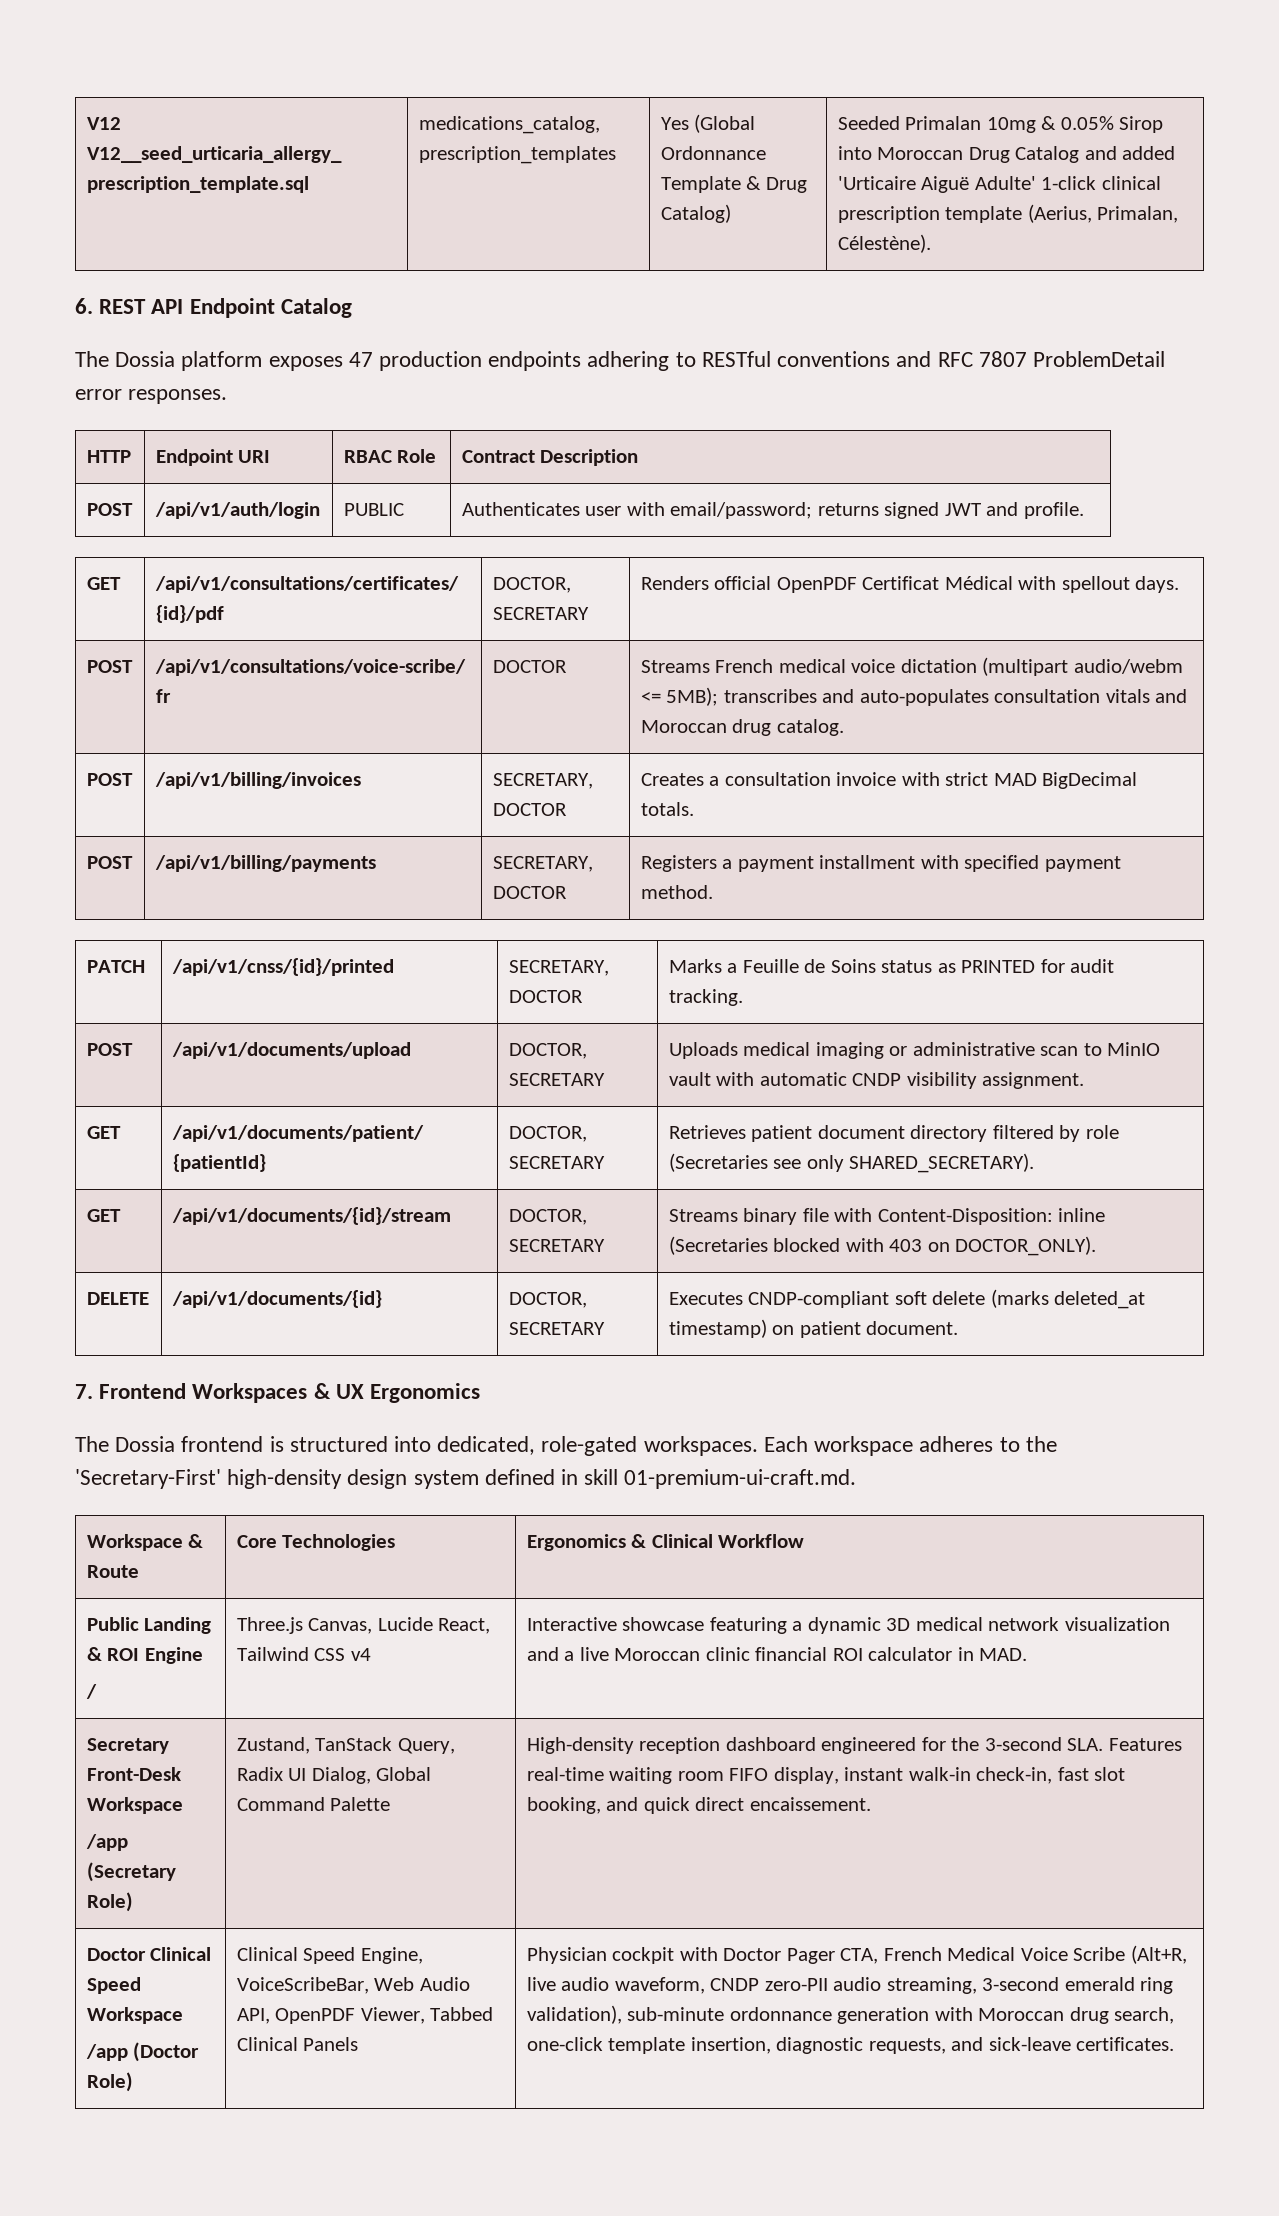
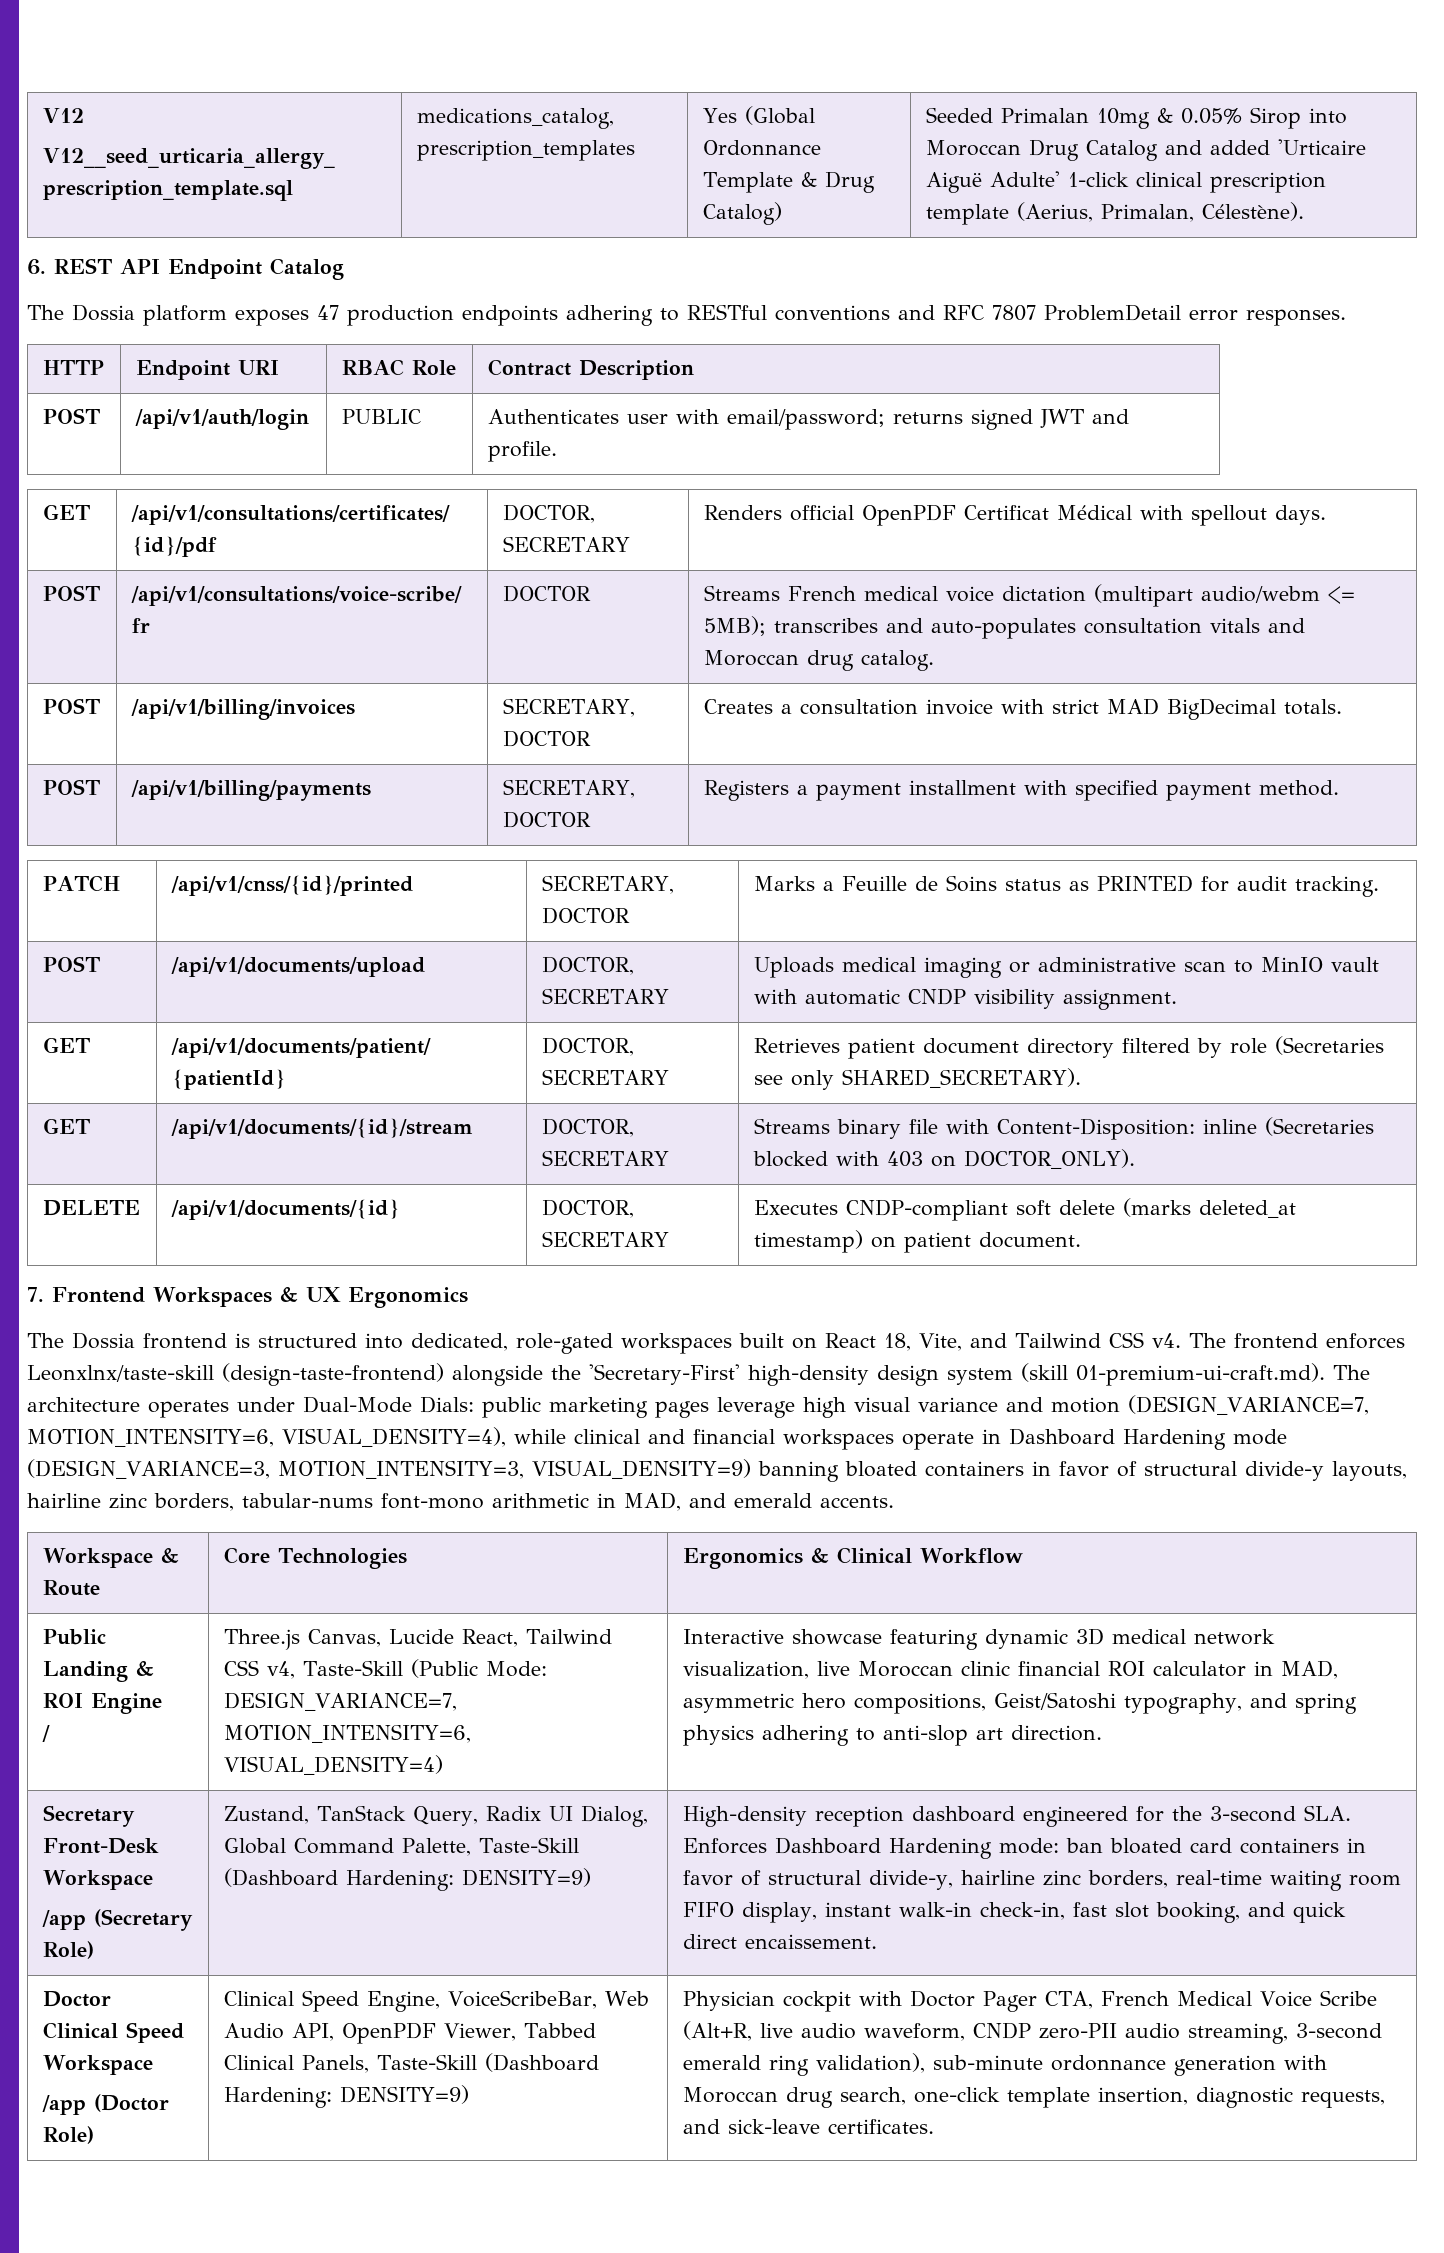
[643,1436,1020,1456] workspaces. Each workspace adheres to -> [621,1332,1405,1354] [27,1363,543,1386] workspaces built on React 18, Vite, and Tailwind CSS v4. The frontend enforces Leonxlnx/taste-skill (design-taste-frontend) alongside
[484,1469,857,1489] defined in skill 01-premium-ui-craft.md. -> [1021,1363,1370,1386] [27,1395,1369,1418] [27,1427,1287,1450] [27,1459,1407,1482] [27,1492,894,1511] (skill 01-premium-ui-craft.md). The architecture operates under Dual-Mode Dials: public marketing pages leverage high visual variance and motion (DESIGN_VARIANCE=7, MOTION_INTENSITY=6, VISUAL_DENSITY=4), while clinical and financial workspaces operate in Dashboard Hardening mode (DESIGN_VARIANCE=3, MOTION_INTENSITY=3, VISUAL_DENSITY=9) banning bloated containers in favor of structural divide-y layouts, hairline zinc borders, tabular-nums font-mono arithmetic in MAD, and emerald accents.
[350,1648,371,1661] v4 -> [266,1659,547,1679] [223,1692,457,1711] [223,1724,471,1743] [223,1755,443,1775] v4, Taste-Skill (Public Mode: DESIGN_VARIANCE=7, MOTION_INTENSITY=6, VISUAL_DENSITY=4)
[792,1621,803,1631] a -> (978, 1639) none
[1064,1617,1170,1631] [526,1647,575,1661] visualization and a -> [682,1661,809,1679] visualization,
[979,1648,1028,1661] MAD. -> [1280,1660,1338,1679] [682,1692,1357,1714] [682,1725,1102,1746] MAD, asymmetric hero compositions, Geist/Satoshi typography, and spring physics adhering to anti-slop art direction.
[330,1797,391,1811] Palette -> [401,1837,579,1856] [223,1868,591,1891] Palette, Taste-Skill (Dashboard Hardening: DENSITY=9)
[1108,1738,1182,1751] Features -> [682,1837,1366,1859] [682,1870,1168,1890] Enforces Dashboard Hardening mode: ban bloated card containers in favor of structural divide-y, hairline zinc borders,
[303,2037,359,2051] Panels -> [301,2053,599,2073] [223,2085,469,2108] Panels, Taste-Skill (Dashboard Hardening: DENSITY=9)

